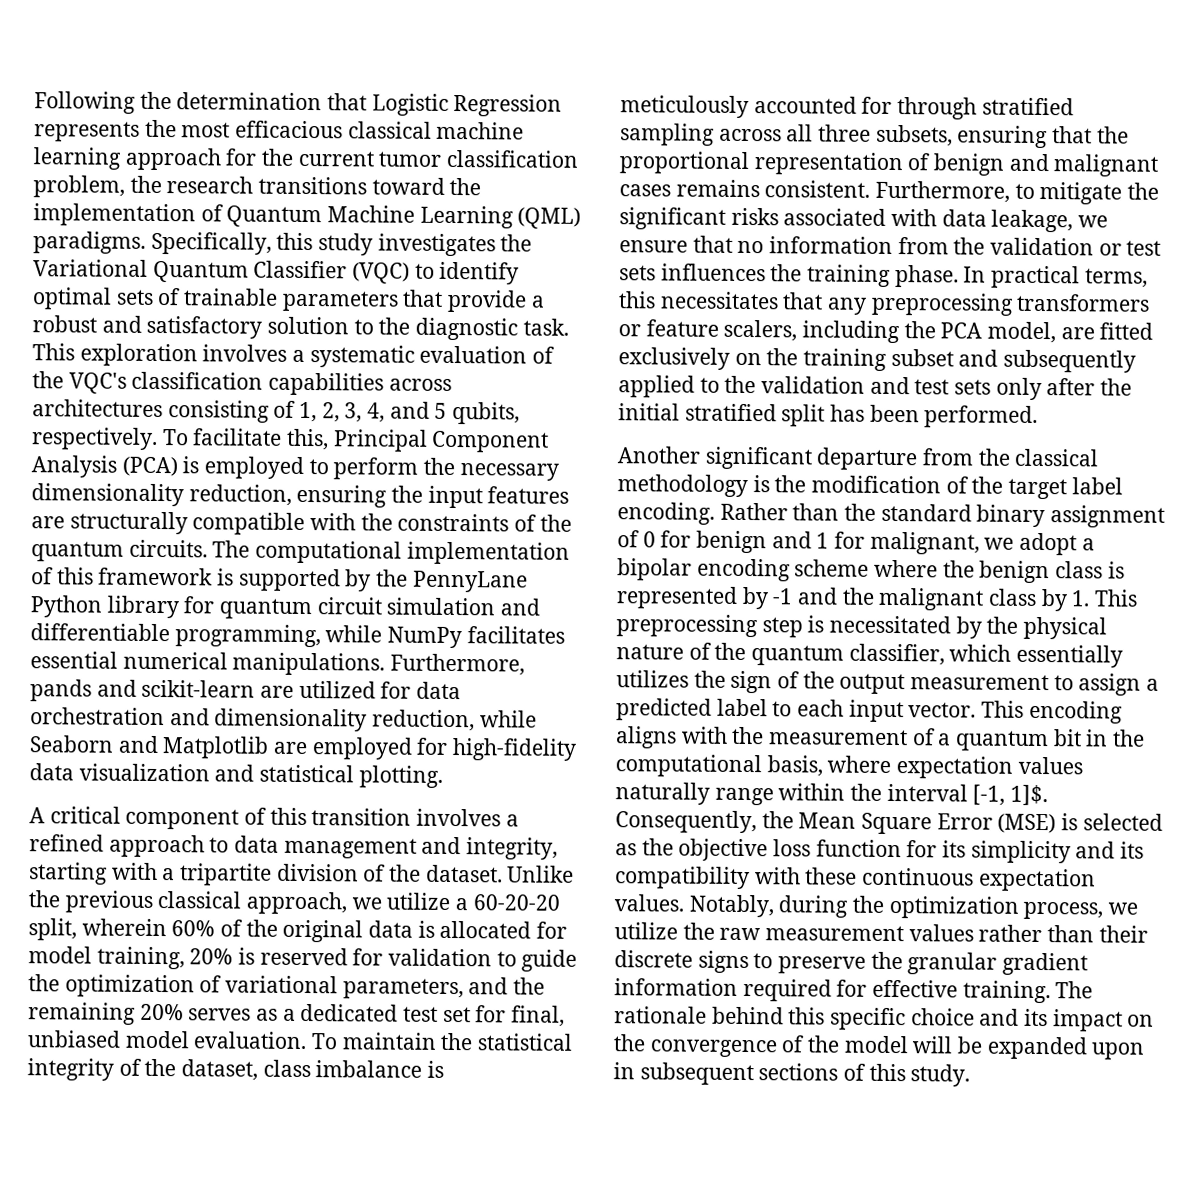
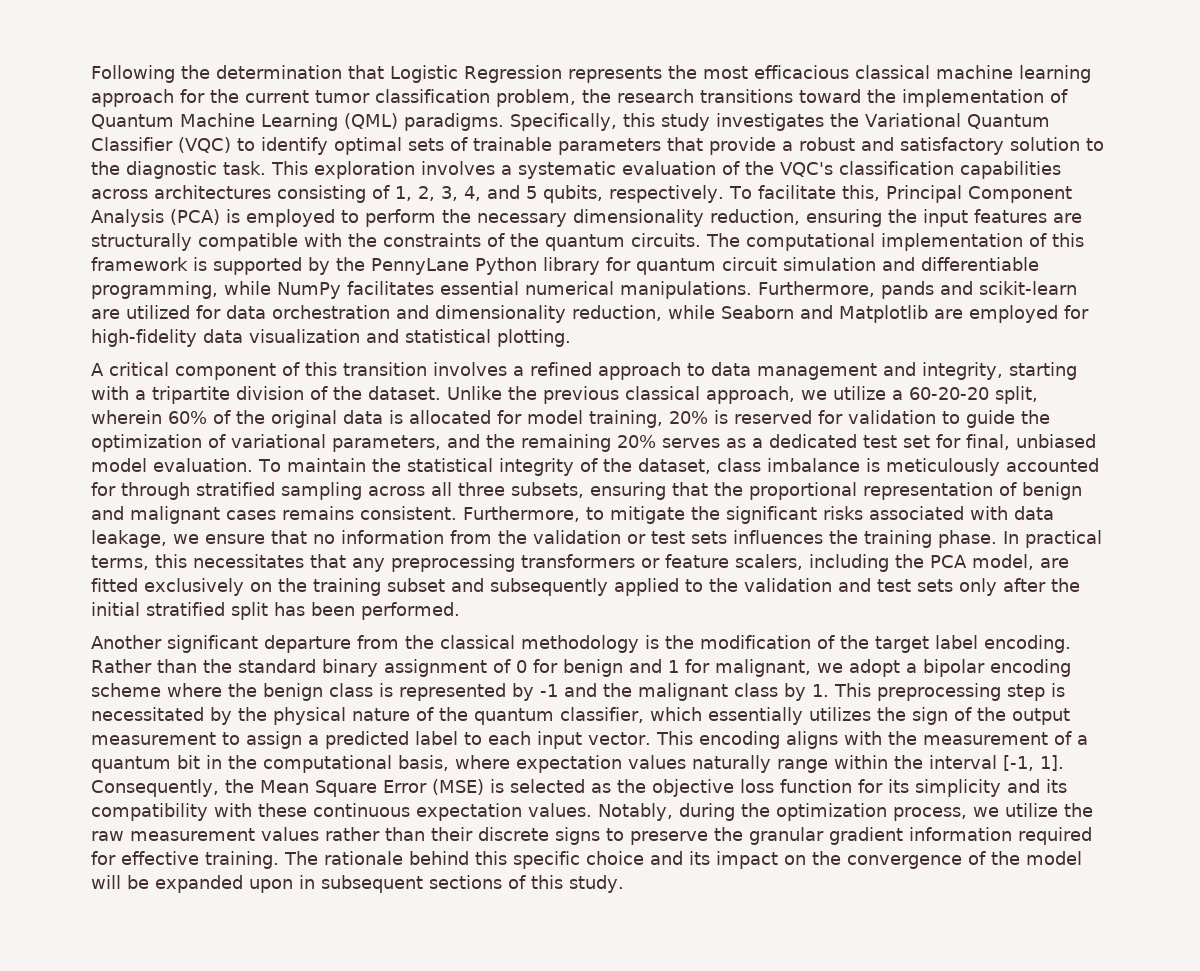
[1010,784,1049,807] 1]$. -> [1040,755,1064,771] 1].

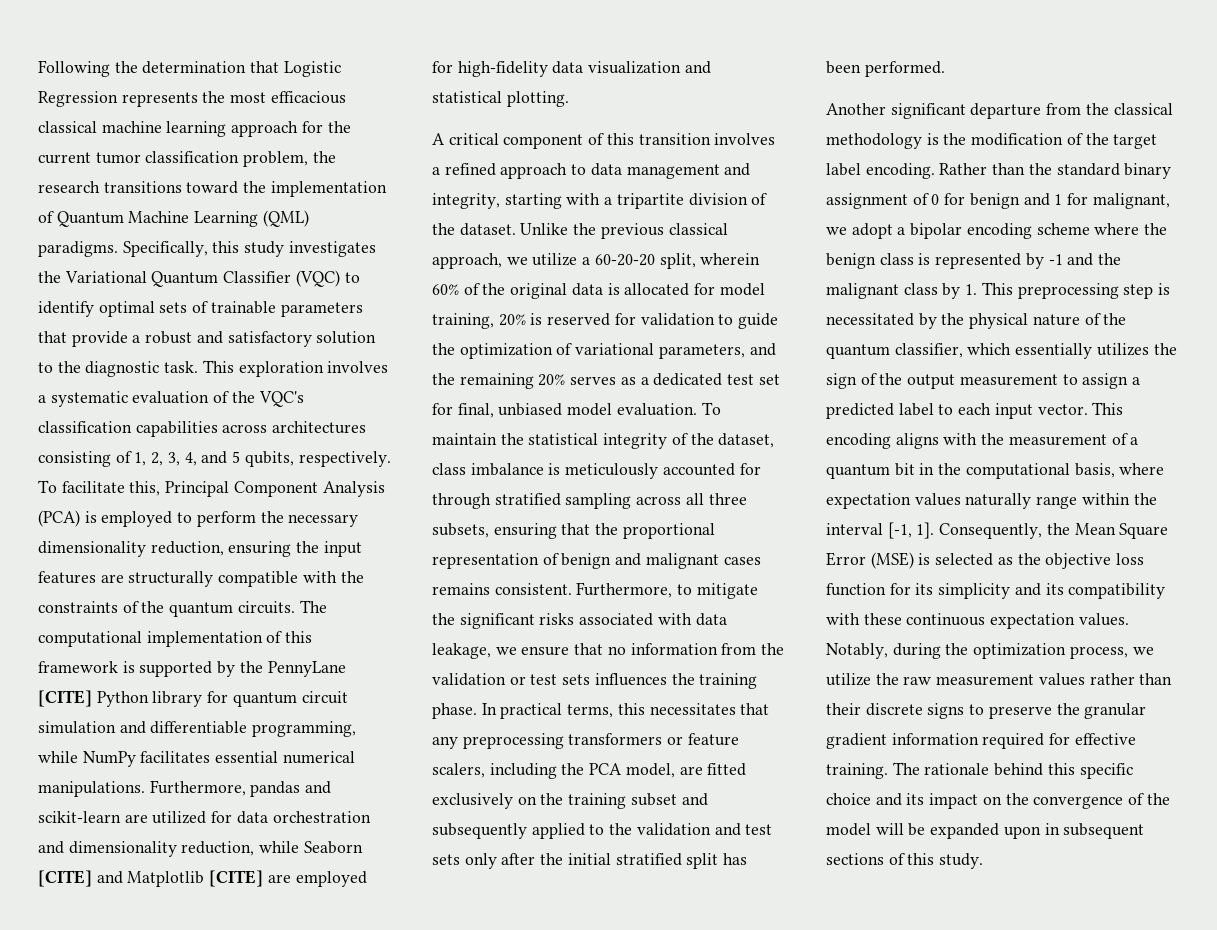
(469, 266) none -> [38,690,92,707] [CITE]
[880,281,934,299] pands -> [250,781,301,797] pandas
(794, 312) none -> [38,870,92,887] [CITE]
(928, 314) none -> [209,870,264,887] [CITE]

